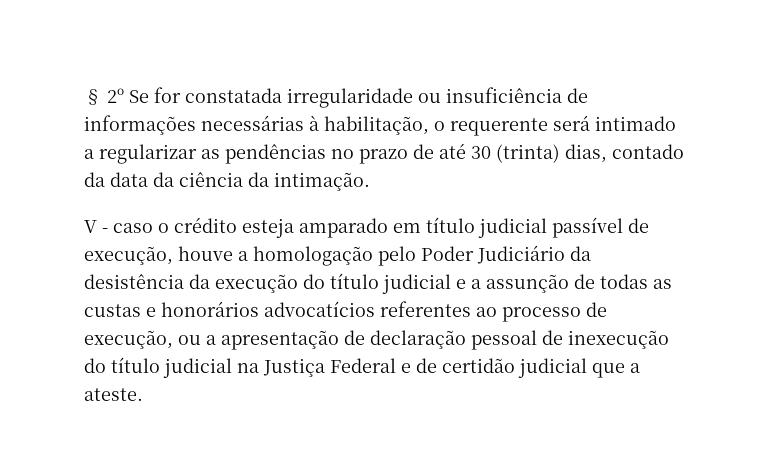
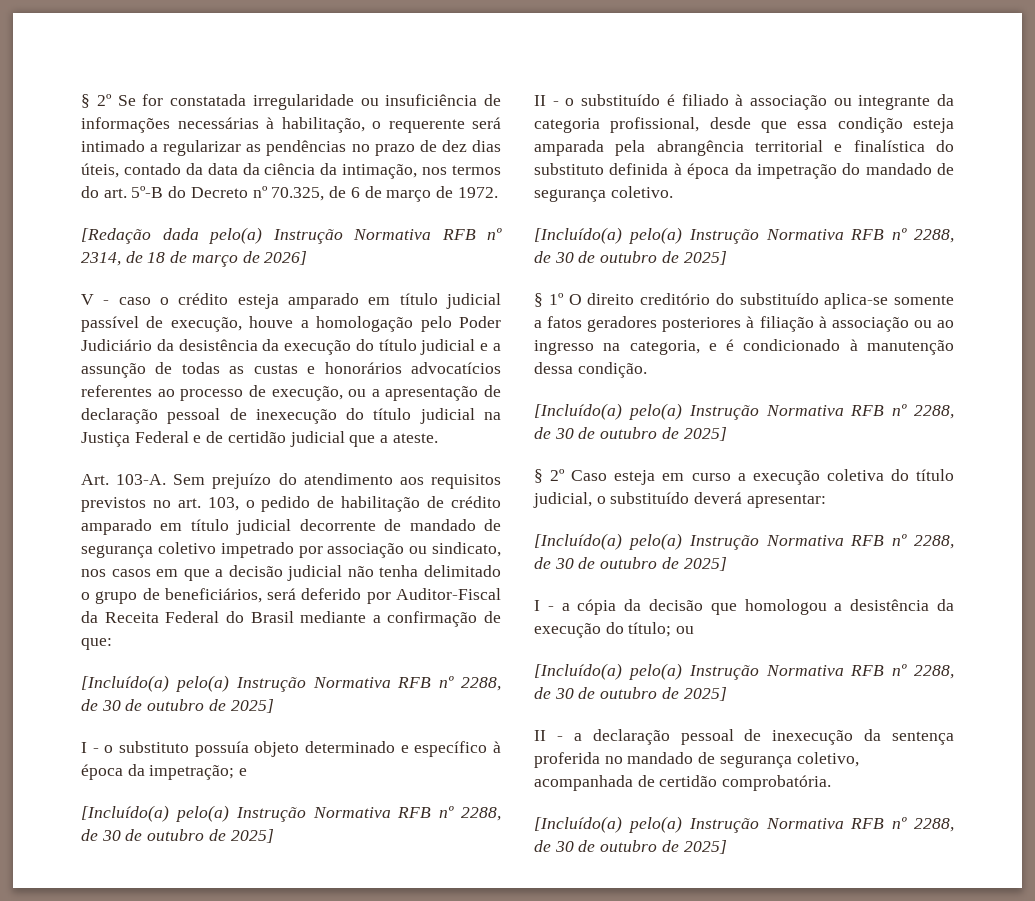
[439,143,607,163] até 30 (trinta) dias, -> [441,140,501,152] [81,163,119,178] dez dias úteis,
[274,172,370,191] intimação. -> [342,164,502,179] [81,186,498,202] [81,227,502,244] [81,251,308,267] intimação, nos termos do art. 5º-B do Decreto nº 70.325, de 6 de março de 1972. // [Redação dada pelo(a) Instrução Normativa RFB nº 2314, de 18 de março de 2026]
(143, 394) none -> [81,473,501,489] [81,496,502,512] [81,519,502,535] [81,542,501,558] [81,565,501,581] [81,588,501,604] [81,611,501,627] [81,638,112,650] [81,675,501,692] [81,699,274,713] [81,741,502,757] [81,764,248,780] [81,805,501,822] [81,829,274,843] [534,94,954,110] [534,117,954,133] [534,140,954,156] [534,163,954,179] [534,186,673,202] [534,227,954,244] [534,251,727,265] [534,293,954,309] [534,316,954,332] [534,339,954,355] [534,362,647,378] [534,403,954,420] [534,427,727,441] [534,469,954,485] [533,492,826,508] [534,533,954,550] [534,557,727,571] [534,599,954,615] [534,622,695,638] [534,663,954,680] [534,687,727,701] [534,729,954,745] [534,752,859,768] [534,775,832,791] [534,816,954,833] [534,840,727,854] // Art. 103-A. Sem prejuízo do atendimento aos requisitos previstos no art. 103, o pedido de habilitação de crédito amparado em título judicial decorrente de mandado de segurança coletivo impetrado por associação ou sindicato, nos casos em que a decisão judicial não tenha delimitado o grupo de beneficiários, será deferido por Auditor-Fiscal da Receita Federal do Brasil mediante a confirmação de que: // [Incluído(a) pelo(a) Instrução Normativa RFB nº 2288, de 30 de outubro de 2025] // I - o substituto possuía objeto determinado e específico à época da impetração; e // [Incluído(a) pelo(a) Instrução Normativa RFB nº 2288, de 30 de outubro de 2025] // II - o substituído é filiado à associação ou integrante da categoria profissional, desde que essa condição esteja amparada pela abrangência territorial e finalística do substituto definida à época da impetração do mandado de segurança coletivo. // [Incluído(a) pelo(a) Instrução Normativa RFB nº 2288, de 30 de outubro de 2025] // § 1º O direito creditório do substituído aplica-se somente a fatos geradores posteriores à filiação à associação ou ao ingresso na categoria, e é condicionado à manutenção dessa condição. // [Incluído(a) pelo(a) Instrução Normativa RFB nº 2288, de 30 de outubro de 2025] // § 2º Caso esteja em curso a execução coletiva do título judicial, o substituído deverá apresentar: // [Incluído(a) pelo(a) Instrução Normativa RFB nº 2288, de 30 de outubro de 2025] // I - a cópia da decisão que homologou a desistência da execução do título; ou // [Incluído(a) pelo(a) Instrução Normativa RFB nº 2288, de 30 de outubro de 2025] // II - a declaração pessoal de inexecução da sentença proferida no mandado de segurança coletivo, acompanhada de certidão comprobatória. // [Incluído(a) pelo(a) Instrução Normativa RFB nº 2288, de 30 de outubro de 2025]

